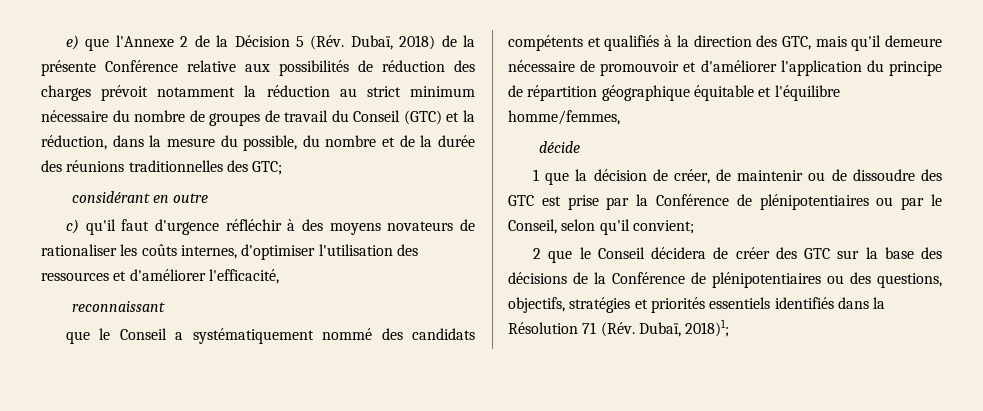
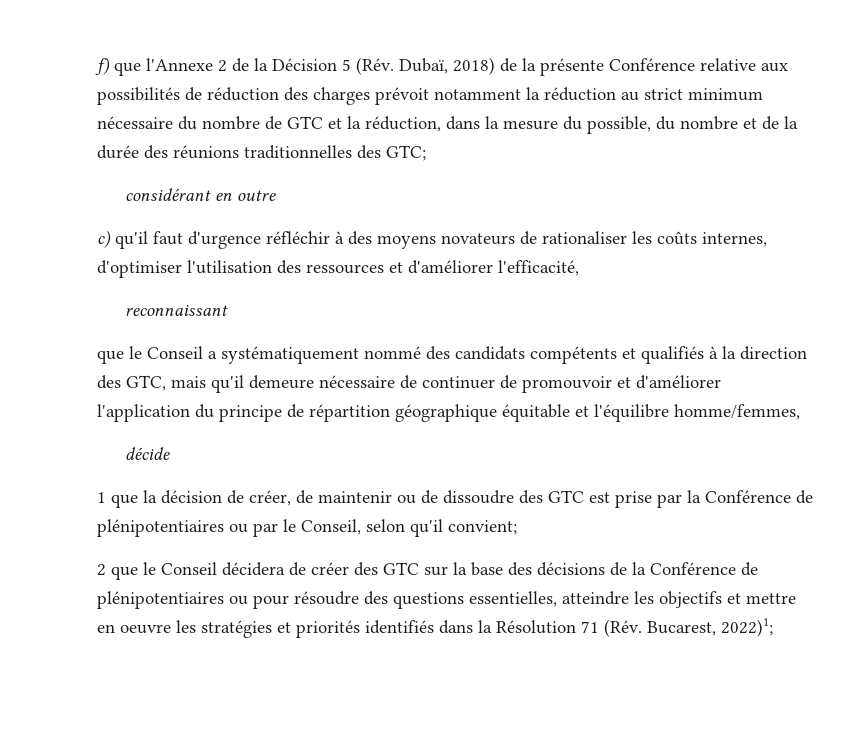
[66,35,80,50] e) -> [95,57,110,75] f)
[209,110,442,126] groupes de travail du Conseil (GTC) -> [287,116,323,129] GTC
(596, 66) none -> [422,375,517,389] continuer de
[850,272,942,288] [508,297,565,313] des questions, objectifs, -> [253,591,796,609] [97,620,196,634] pour résoudre des questions essentielles, atteindre les objectifs et mettre en oeuvre les
[709,297,771,309] essentiels -> (360, 629) none
[638,319,730,337] Dubaï, 2018)1; -> [647,618,773,637] Bucarest, 2022)1;

